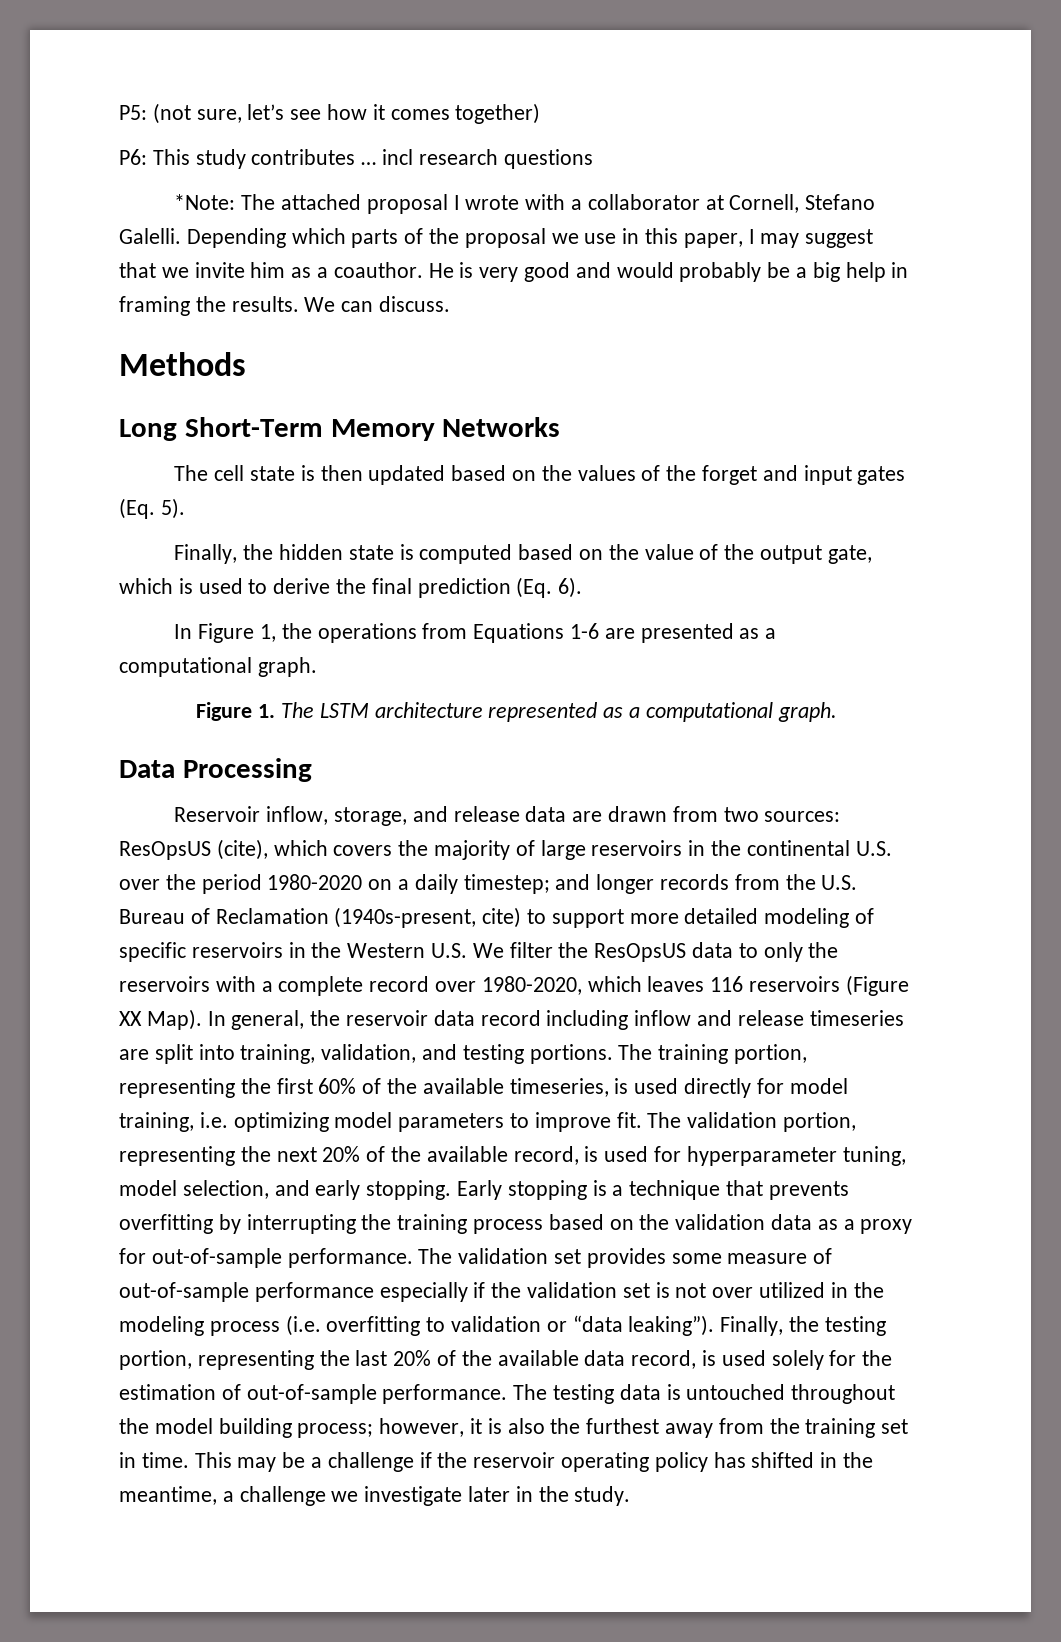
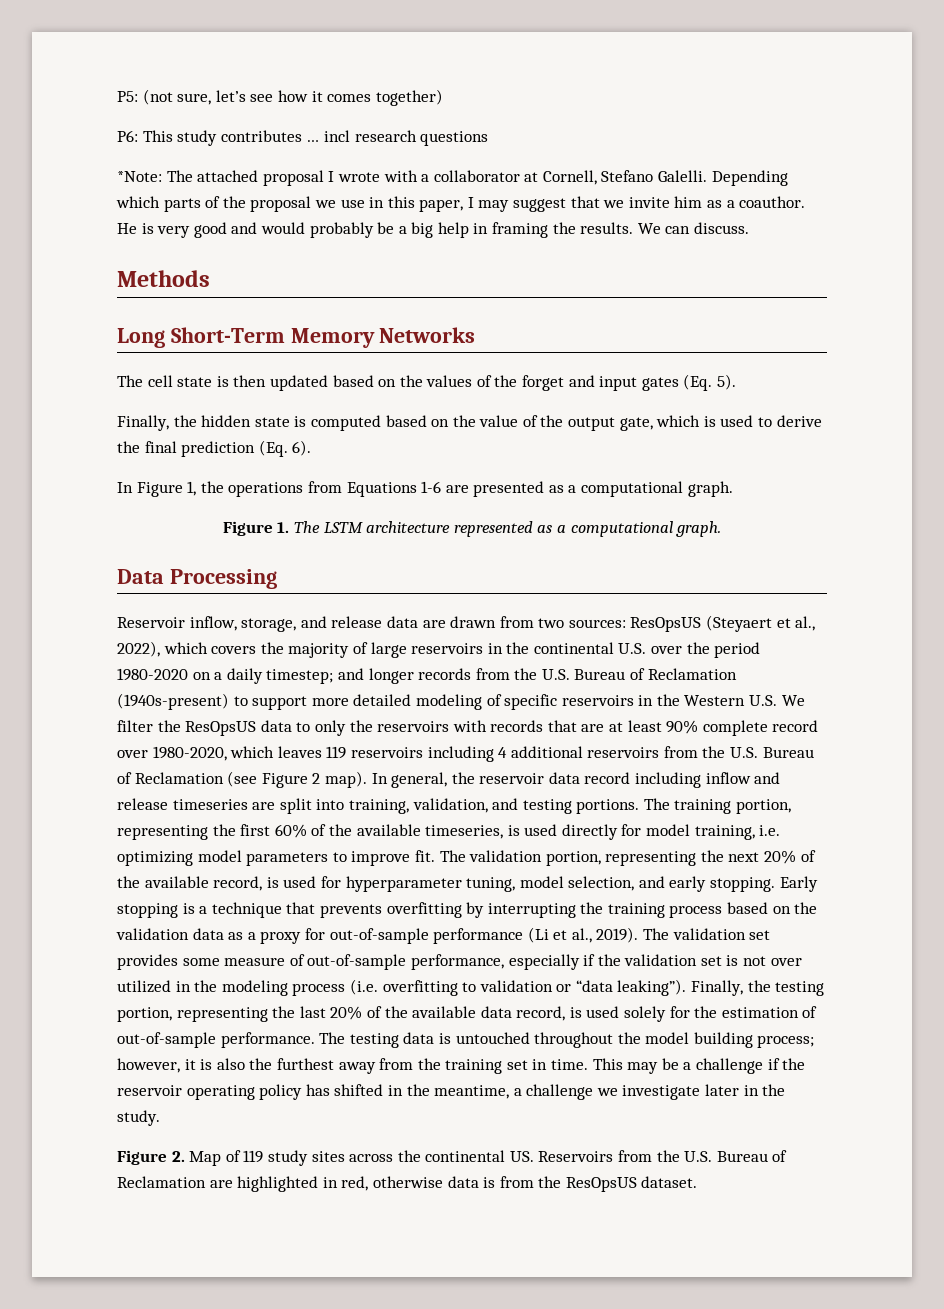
[216,839,268,860] (cite), -> [706,615,816,632] [117,641,160,657] (Steyaert et al., 2022),
[334,907,522,928] (1940s-present, cite) -> [117,693,229,710] (1940s-present)
[261,981,273,992] a -> [490,720,699,734] records that are at least 90%
[710,975,909,996] [119,1009,202,1030] 116 reservoirs (Figure XX Map). -> [326,746,814,762] [117,771,367,788] 119 reservoirs including 4 additional reservoirs from the U.S. Bureau of Reclamation (see Figure 2 map).
[287,1248,413,1268] performance. -> [433,927,639,944] performance (Li et al., 2019).
[254,1282,374,1302] performance -> [410,954,504,970] performance,
(631, 1496) none -> [117,1150,788,1166] [117,1176,698,1192] // Figure 2. Map of 119 study sites across the continental US. Reservoirs from the U.S. Bureau of Reclamation are highlighted in red, otherwise data is from the ResOpsUS dataset.

